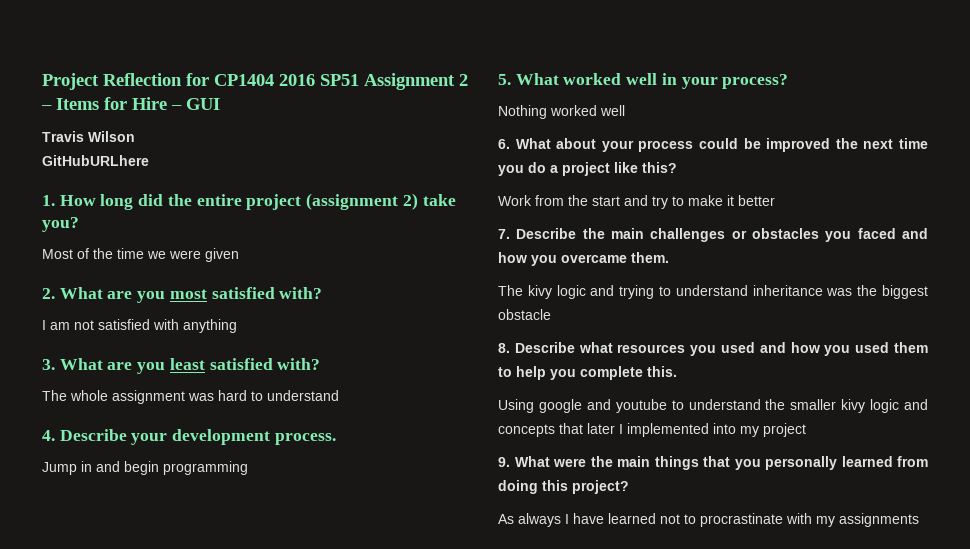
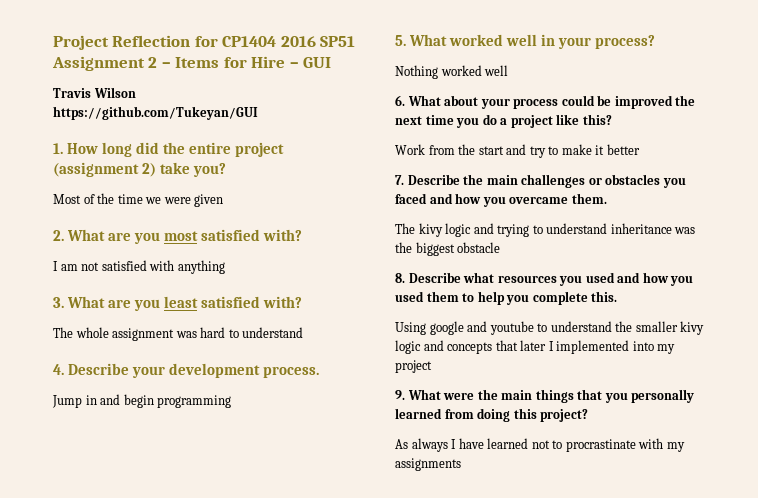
[42,155,149,166] GitHubURLhere -> [53,106,258,120] https://github.com/Tukeyan/GUI

